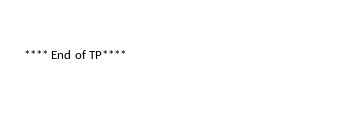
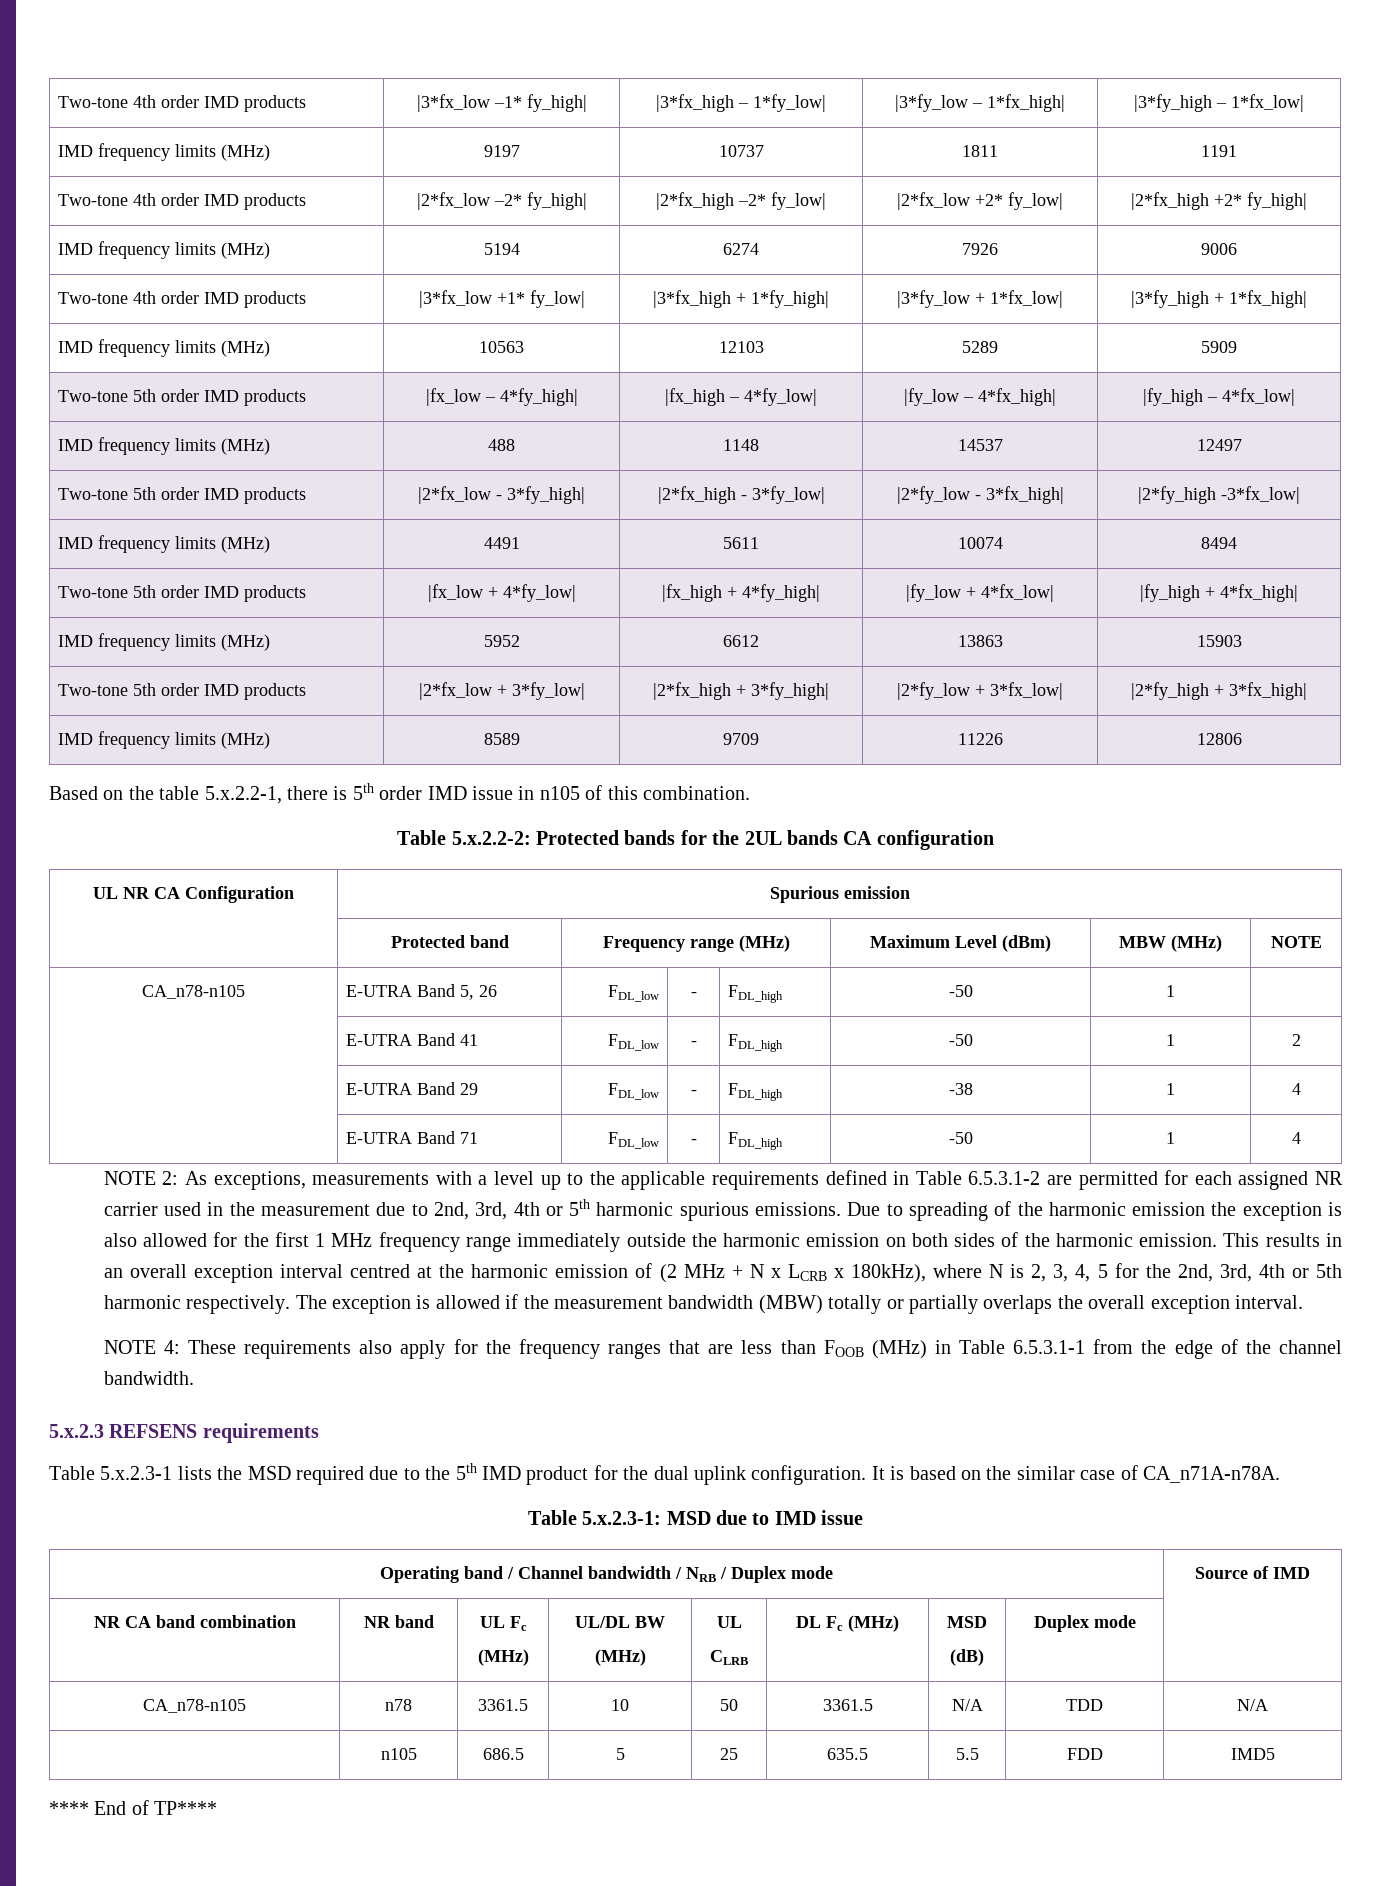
(24, 54) none -> [58,95,307,112] [416,94,587,112] [656,94,826,112] [895,94,1065,112] [1134,94,1304,112] [58,143,271,161] [483,145,520,157] [718,145,764,157] [962,145,998,157] [1201,145,1237,157] [58,193,307,210] [416,192,587,210] [656,192,826,210] [897,192,1063,210] [1131,192,1307,210] [58,241,271,259] [483,243,520,255] [723,243,759,255] [962,243,998,255] [1201,243,1237,255] [58,291,307,308] [418,290,585,308] [653,290,829,308] [897,290,1063,308] [1131,290,1307,308] [58,339,271,357] [479,341,524,353] [718,341,764,353] [962,341,998,353] [1201,341,1237,353] [58,389,307,406] [425,388,578,406] [665,388,817,406] [904,388,1056,406] [1143,388,1295,406] [58,437,271,455] [488,439,515,451] [723,439,759,451] [957,439,1003,451] [1196,439,1242,451] [58,487,307,504] [418,486,585,504] [657,486,825,504] [896,486,1064,504] [1138,486,1300,504] [58,535,271,553] [483,537,520,549] [723,537,759,549] [957,537,1003,549] [1201,537,1237,549] [58,585,307,602] [427,584,576,602] [662,584,820,602] [906,584,1054,602] [1140,584,1298,602] [58,633,271,651] [483,635,520,647] [723,635,759,647] [957,635,1003,647] [1196,635,1242,647] [58,683,307,700] [418,682,585,700] [653,682,829,700] [897,682,1063,700] [1131,682,1307,700] [58,731,271,749] [483,733,520,745] [723,733,759,745] [957,733,1003,745] [1196,733,1242,745] [49,783,750,804] [397,830,994,850] [93,886,294,903] [769,886,910,903] [390,935,509,948] [602,935,790,952] [870,935,1051,952] [1119,935,1222,952] [1270,936,1322,948] [142,985,245,999] [346,984,498,1000] [607,985,659,1002] [690,992,697,997] [728,985,784,1003] [948,985,973,997] [1166,985,1175,997] [346,1033,479,1046] [607,1034,659,1051] [690,1041,697,1046] [728,1034,784,1052] [948,1034,973,1046] [1166,1034,1175,1046] [1291,1034,1301,1046] [346,1082,479,1095] [607,1083,659,1100] [690,1090,697,1095] [728,1083,784,1101] [948,1083,973,1095] [1166,1083,1175,1095] [1291,1083,1301,1095] [346,1131,479,1144] [607,1132,659,1149] [690,1139,697,1144] [728,1132,784,1150] [948,1132,973,1144] [1166,1132,1175,1144] [1291,1132,1301,1144] [103,1170,1343,1190] [103,1199,1343,1221] [103,1232,1342,1252] [103,1263,1342,1283] [103,1294,1304,1314] [103,1339,1343,1359] [103,1371,194,1385] [49,1423,319,1443] [49,1463,1280,1485] [527,1510,864,1525] [380,1566,833,1583] [1195,1566,1310,1579] [93,1615,296,1628] [363,1615,434,1628] [479,1616,527,1631] [477,1649,529,1666] [575,1616,665,1628] [594,1649,646,1666] [716,1616,742,1628] [710,1650,748,1665] [796,1615,899,1632] [947,1616,987,1628] [950,1649,984,1666] [1033,1615,1136,1632] [143,1699,246,1713] [385,1699,412,1711] [478,1699,528,1711] [611,1699,629,1711] [720,1699,738,1711] [822,1699,873,1711] [951,1699,983,1711] [1066,1699,1103,1711] [1237,1699,1268,1711] [380,1748,417,1760] [482,1748,524,1760] [615,1748,625,1760] [720,1748,738,1760] [827,1748,868,1760] [955,1748,979,1760] [1066,1748,1103,1760] [1230,1748,1275,1760] Two-tone 4th order IMD products | |3*fx_low –1* fy_high| | |3*fx_high – 1*fy_low| | |3*fy_low – 1*fx_high| | |3*fy_high – 1*fx_low| // IMD frequency limits (MHz) | 9197 | 10737 | 1811 | 1191 // Two-tone 4th order IMD products | |2*fx_low –2* fy_high| | |2*fx_high –2* fy_low| | |2*fx_low +2* fy_low| | |2*fx_high +2* fy_high| // IMD frequency limits (MHz) | 5194 | 6274 | 7926 | 9006 // Two-tone 4th order IMD products | |3*fx_low +1* fy_low| | |3*fx_high + 1*fy_high| | |3*fy_low + 1*fx_low| | |3*fy_high + 1*fx_high| // IMD frequency limits (MHz) | 10563 | 12103 | 5289 | 5909 // Two-tone 5th order IMD products | |fx_low – 4*fy_high| | |fx_high – 4*fy_low| | |fy_low – 4*fx_high| | |fy_high – 4*fx_low| // IMD frequency limits (MHz) | 488 | 1148 | 14537 | 12497 // Two-tone 5th order IMD products | |2*fx_low - 3*fy_high| | |2*fx_high - 3*fy_low| | |2*fy_low - 3*fx_high| | |2*fy_high -3*fx_low| // IMD frequency limits (MHz) | 4491 | 5611 | 10074 | 8494 // Two-tone 5th order IMD products | |fx_low + 4*fy_low| | |fx_high + 4*fy_high| | |fy_low + 4*fx_low| | |fy_high + 4*fx_high| // IMD frequency limits (MHz) | 5952 | 6612 | 13863 | 15903 // Two-tone 5th order IMD products | |2*fx_low + 3*fy_low| | |2*fx_high + 3*fy_high| | |2*fy_low + 3*fx_low| | |2*fy_high + 3*fx_high| // IMD frequency limits (MHz) | 8589 | 9709 | 11226 | 12806 // Based on the table 5.x.2.2-1, there is 5th order IMD issue in n105 of this combination. // Table 5.x.2.2-2: Protected bands for the 2UL bands CA configuration // UL NR CA Configuration | Spurious emission // | Protected band | Frequency range (MHz) | Maximum Level (dBm) | MBW (MHz) | NOTE // CA_n78-n105 | E-UTRA Band 5, 26 | FDL_low | - | FDL_high | -50 | 1 | // | E-UTRA Band 41 | FDL_low | - | FDL_high | -50 | 1 | 2 // | E-UTRA Band 29 | FDL_low | - | FDL_high | -38 | 1 | 4 // | E-UTRA Band 71 | FDL_low | - | FDL_high | -50 | 1 | 4 // NOTE 2: As exceptions, measurements with a level up to the applicable requirements defined in Table 6.5.3.1-2 are permitted for each assigned NR carrier used in the measurement due to 2nd, 3rd, 4th or 5th harmonic spurious emissions. Due to spreading of the harmonic emission the exception is also allowed for the first 1 MHz frequency range immediately outside the harmonic emission on both sides of the harmonic emission. This results in an overall exception interval centred at the harmonic emission of (2 MHz + N x LCRB x 180kHz), where N is 2, 3, 4, 5 for the 2nd, 3rd, 4th or 5th harmonic respectively. The exception is allowed if the measurement bandwidth (MBW) totally or partially overlaps the overall exception interval. // NOTE 4: These requirements also apply for the frequency ranges that are less than FOOB (MHz) in Table 6.5.3.1-1 from the edge of the channel bandwidth. // 5.x.2.3 REFSENS requirements // Table 5.x.2.3-1 lists the MSD required due to the 5th IMD product for the dual uplink configuration. It is based on the similar case of CA_n71A-n78A. // Table 5.x.2.3-1: MSD due to IMD issue // Operating band / Channel bandwidth / NRB / Duplex mode | Source of IMD // NR CA band combination | NR band | UL Fc // (MHz) | UL/DL BW // (MHz) | UL // CLRB | DL Fc (MHz) | MSD // (dB) | Duplex mode | // CA_n78-n105 | n78 | 3361.5 | 10 | 50 | 3361.5 | N/A | TDD | N/A // | n105 | 686.5 | 5 | 25 | 635.5 | 5.5 | FDD | IMD5 //

